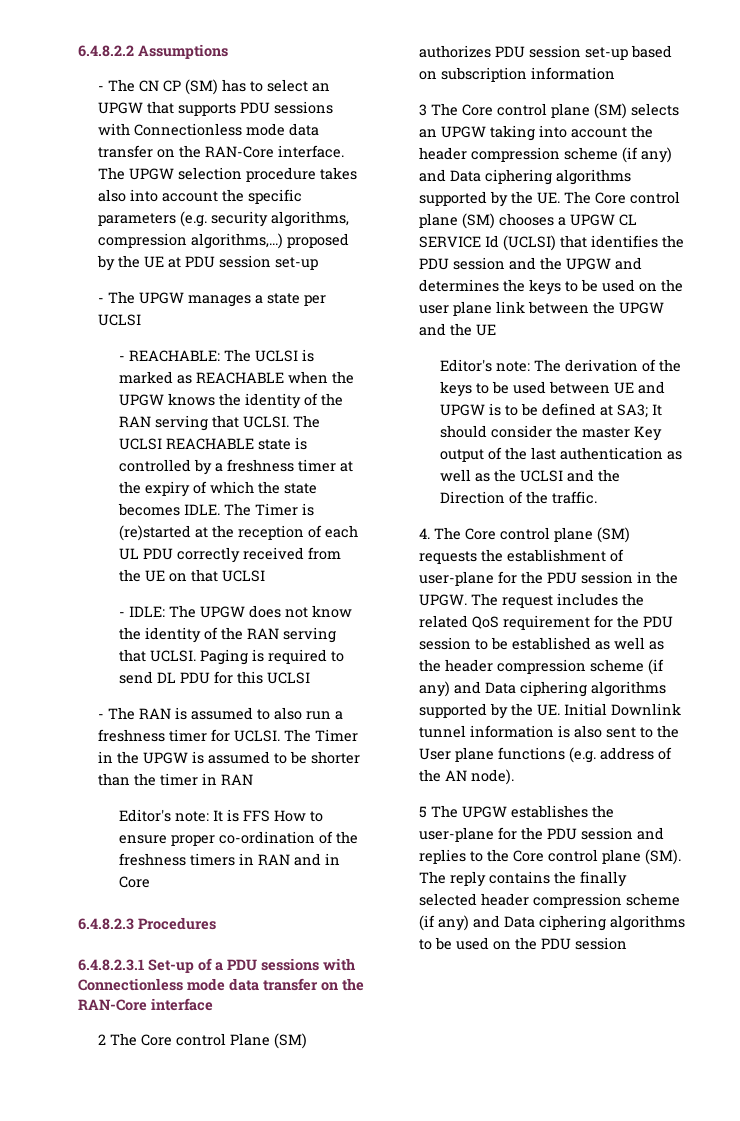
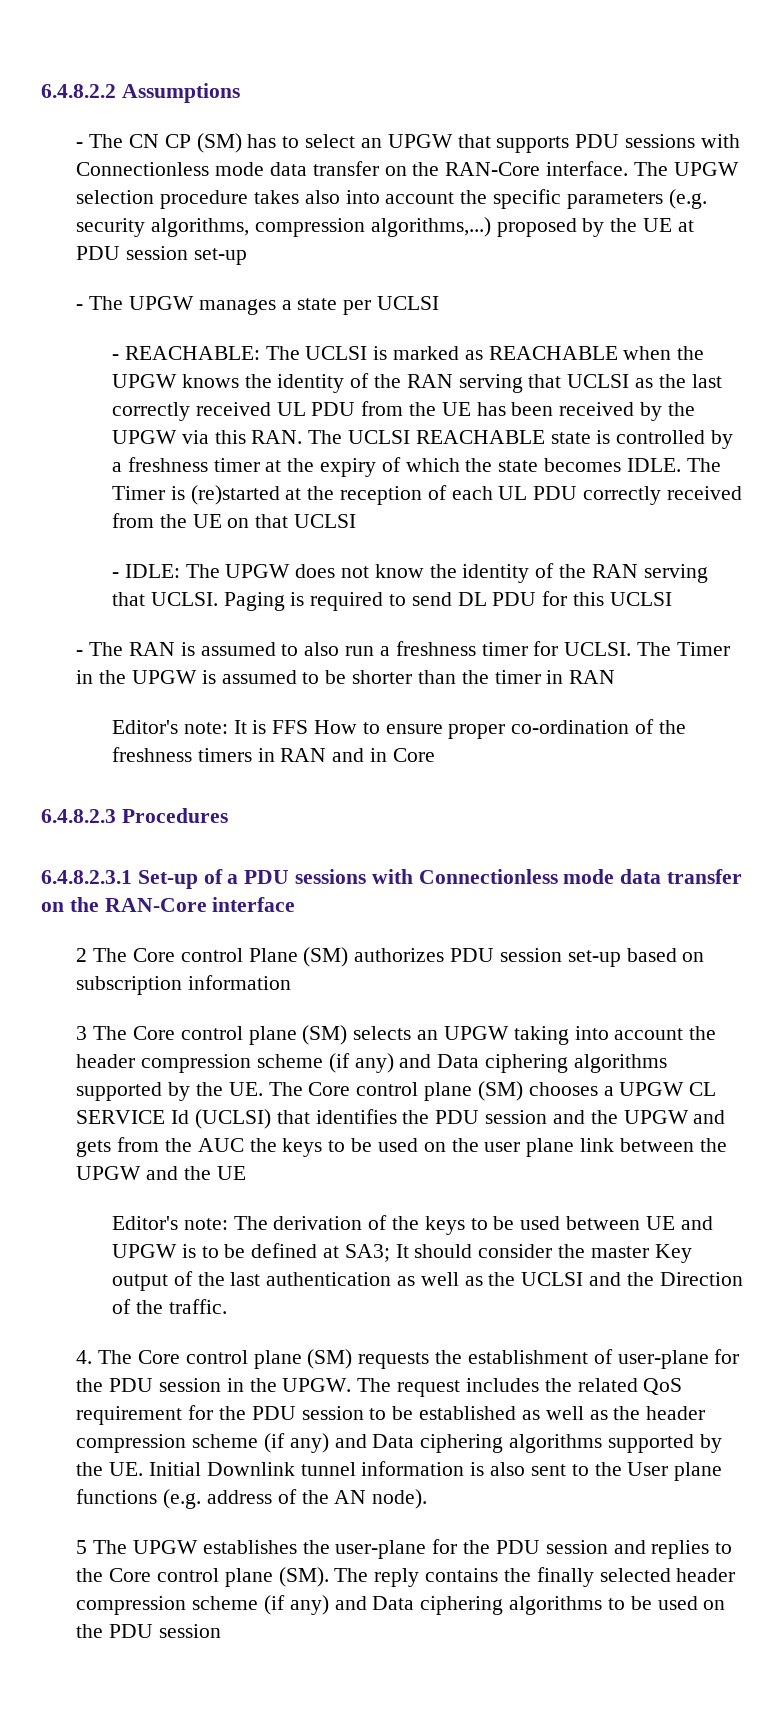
[242,416,289,428] UCLSI. -> [567,374,722,388] [111,401,695,421] [111,430,303,444] UCLSI as the last correctly received UL PDU from the UE has been received by the UPGW via this RAN.
[419,279,500,292] determines -> [76,1137,244,1157] gets from the AUC

